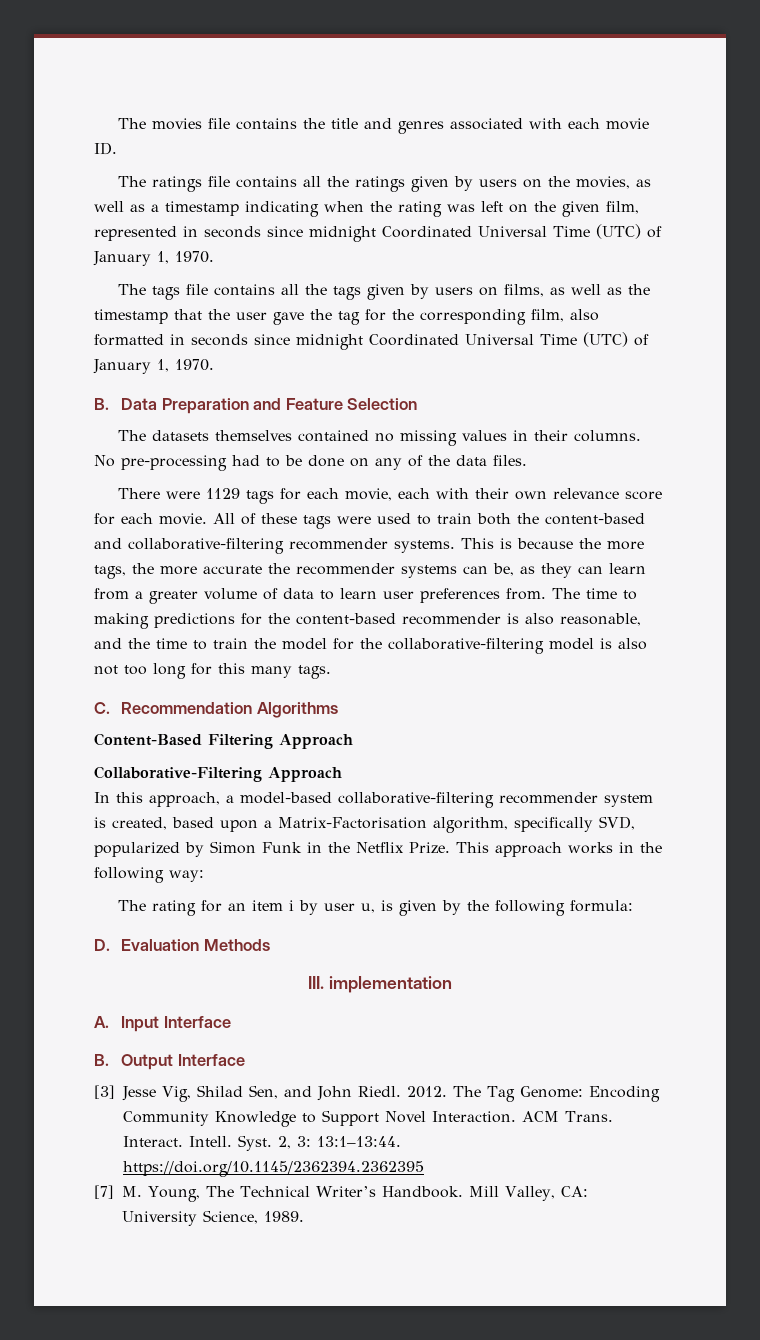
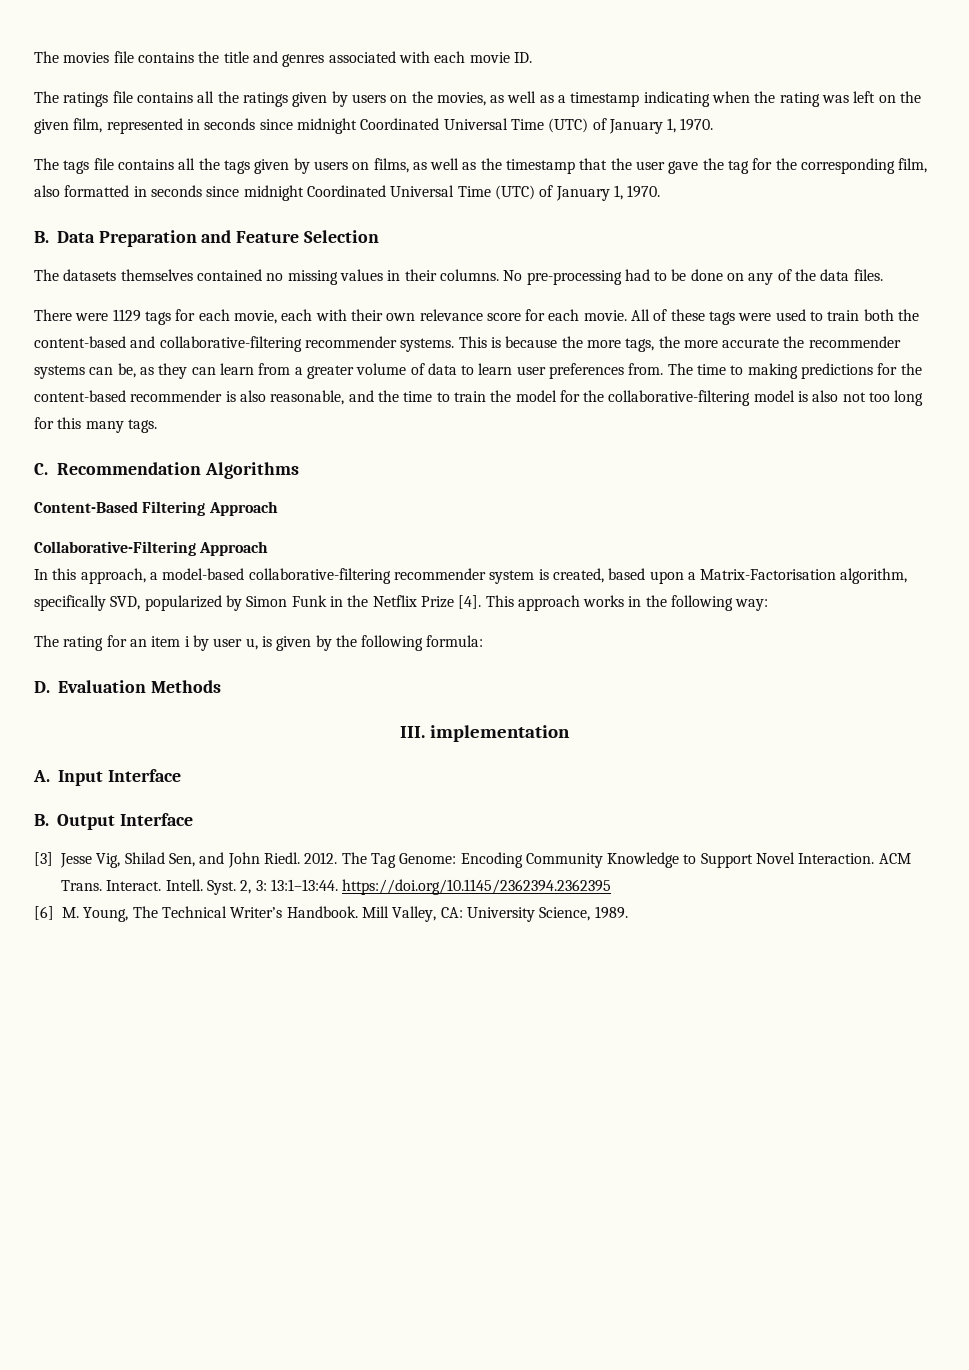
[409,842,450,854] Prize. -> [420,595,482,609] Prize [4].
[94,1185,114,1199] [7] -> [34,906,54,920] [6]

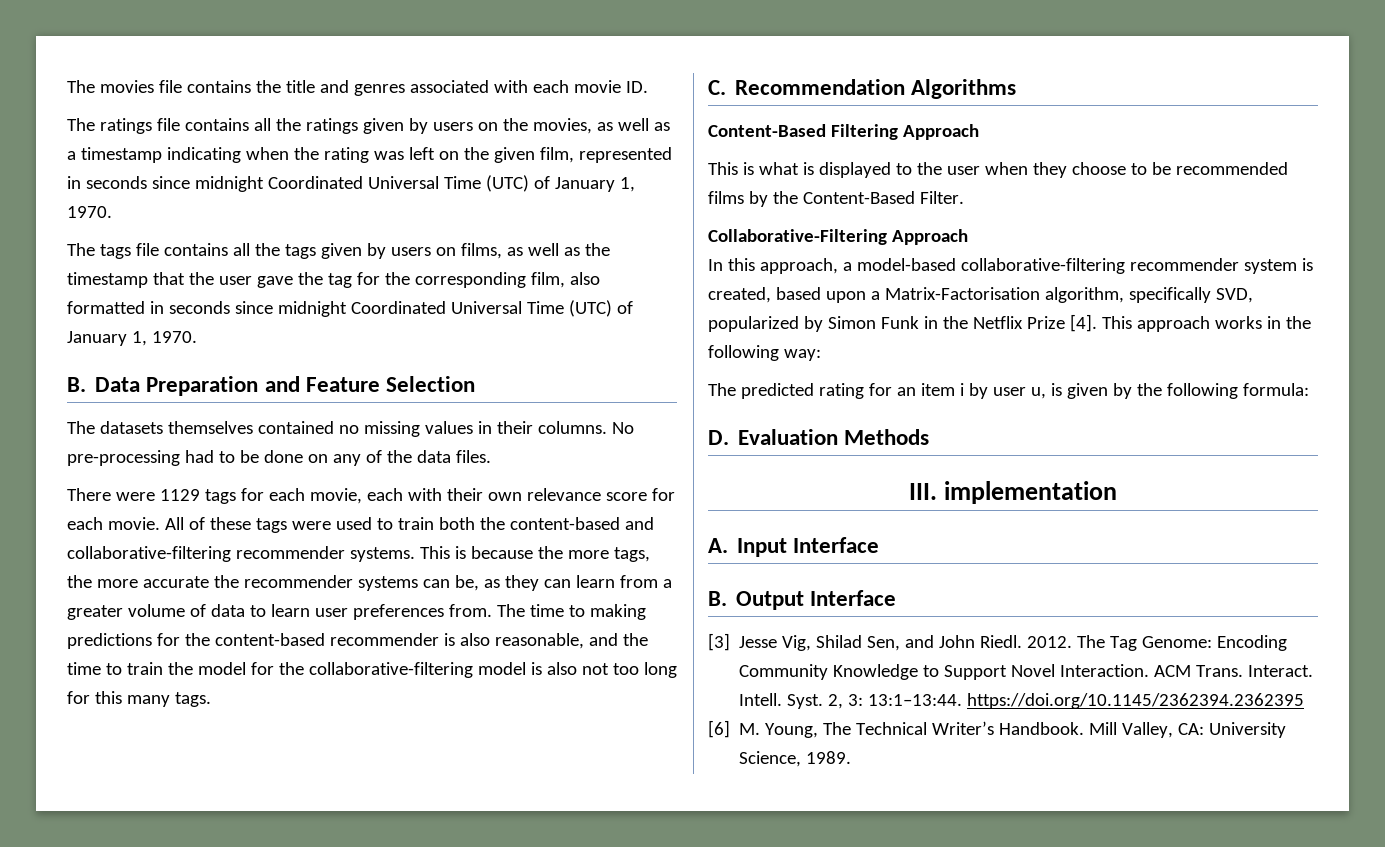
(278, 508) none -> [708,162,1288,178] [708,191,964,207] // This is what is displayed to the user when they choose to be recommended films by the Content-Based Filter.
(59, 641) none -> [740,383,814,399] predicted

